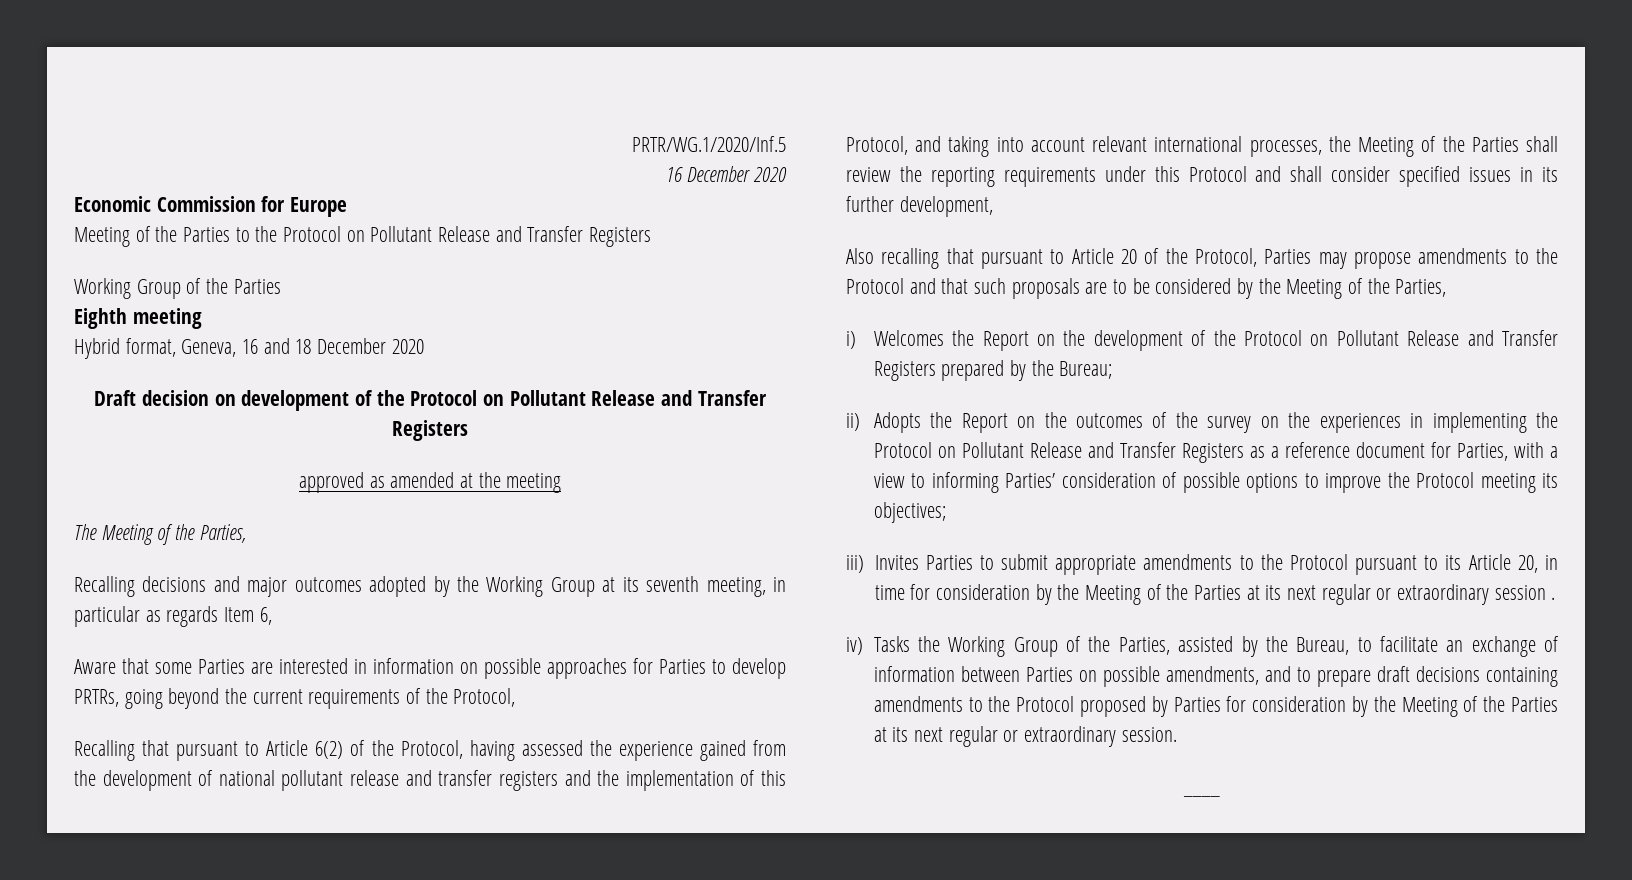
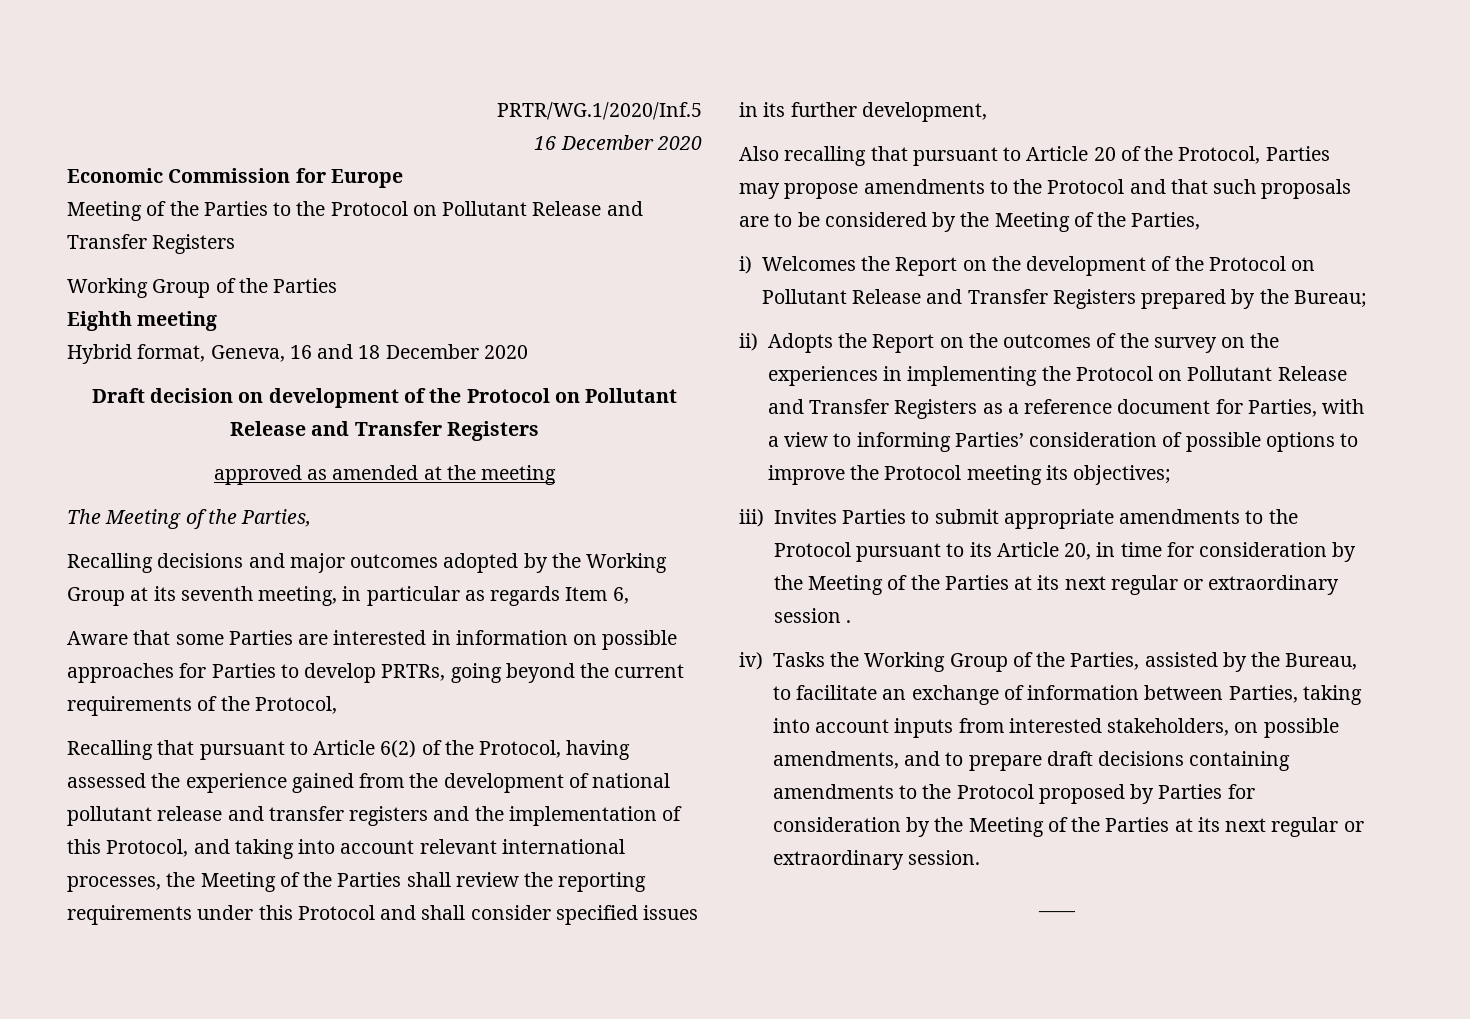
[1025,667,1073,682] Parties -> [1228,685,1362,705] [772,718,1230,738] Parties, taking into account inputs from interested stakeholders,

